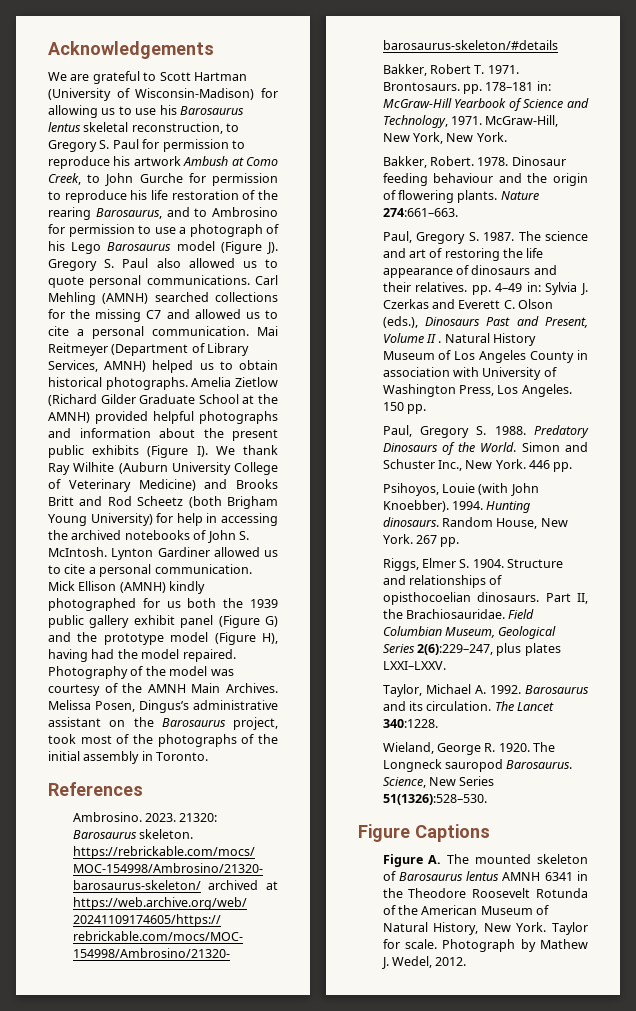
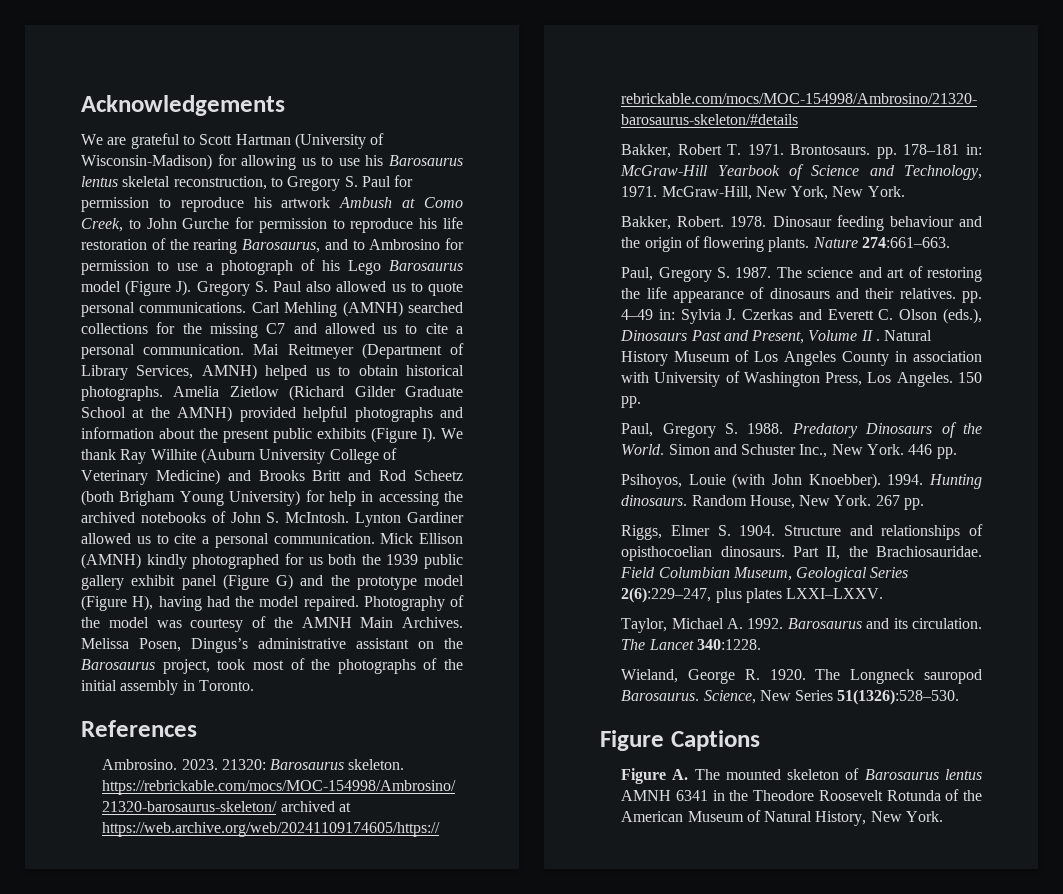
[552,922,588,935] [382,939,588,952] [381,956,467,969] Taylor for scale. Photograph by Mathew J. Wedel, 2012. -> (944, 816) none

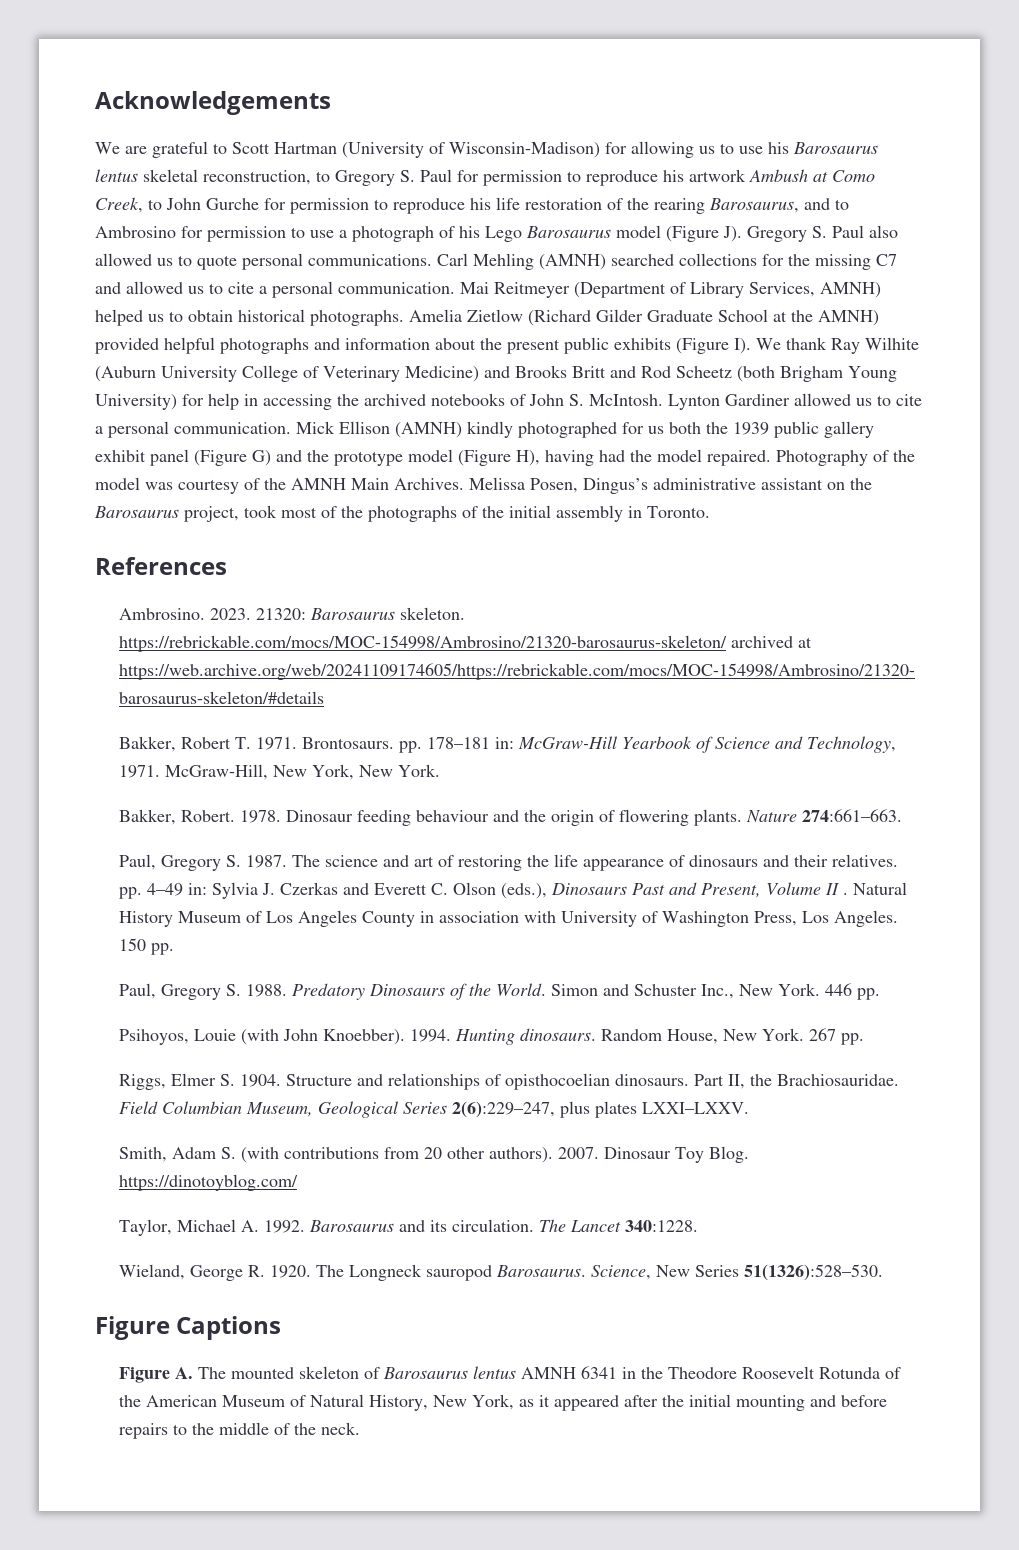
(884, 593) none -> [119,1146,750,1163] [119,1174,299,1191] // Smith, Adam S. (with contributions from 20 other authors). 2007. Dinosaur Toy Blog. https://dinotoyblog.com/
[906,811,944,822] York. -> [472,1394,888,1411] [119,1422,361,1439] York, as it appeared after the initial mounting and before repairs to the middle of the neck.

